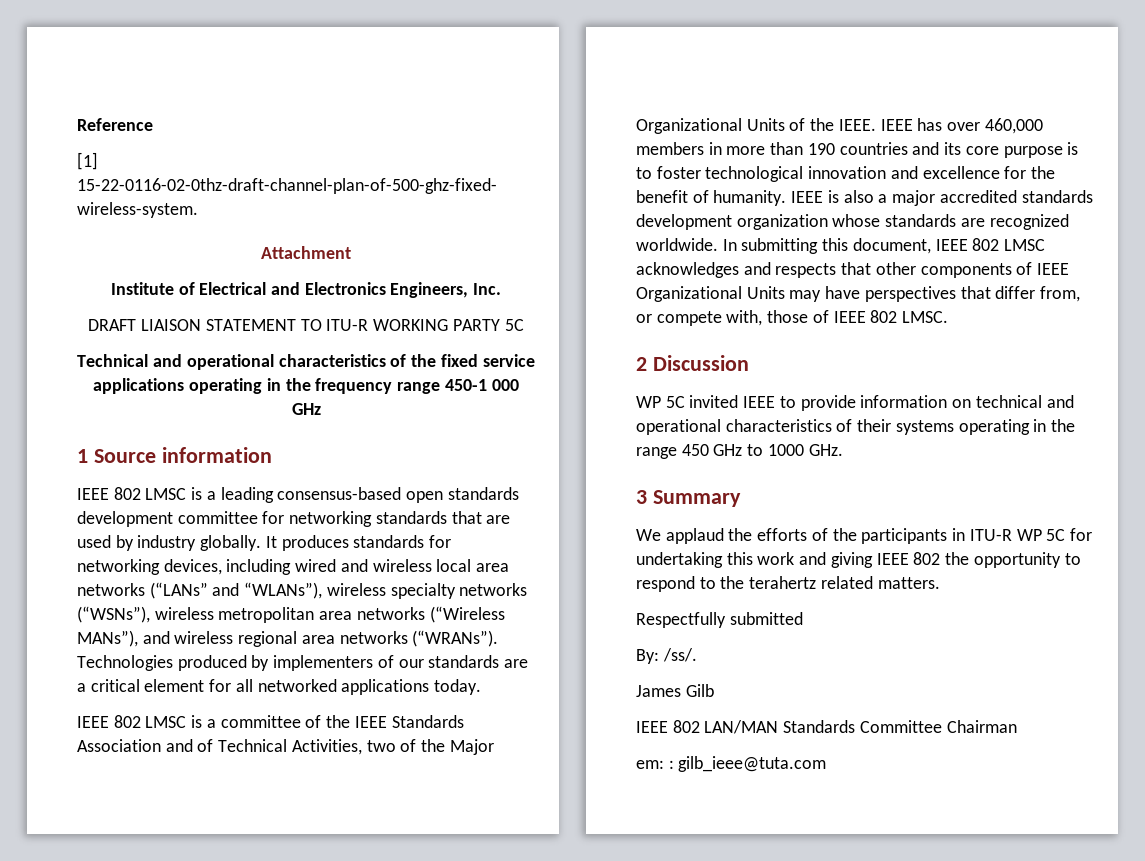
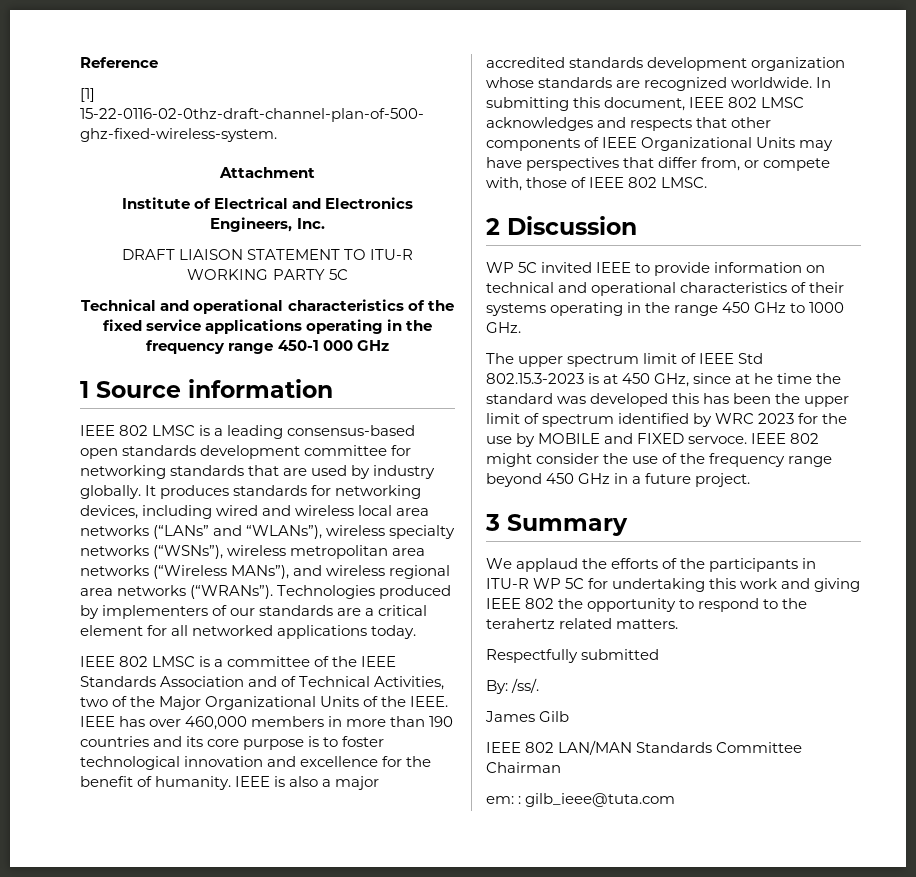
(843, 450) none -> [486,353,764,367] [486,373,842,387] [486,393,850,407] [486,413,848,427] [486,433,820,447] [486,453,833,467] [486,473,751,487] // The upper spectrum limit of IEEE Std 802.15.3-2023 is at 450 GHz, since at he time the standard was developed this has been the upper limit of spectrum identified by WRC 2023 for the use by MOBILE and FIXED servoce. IEEE 802 might consider the use of the frequency range beyond 450 GHz in a future project.

